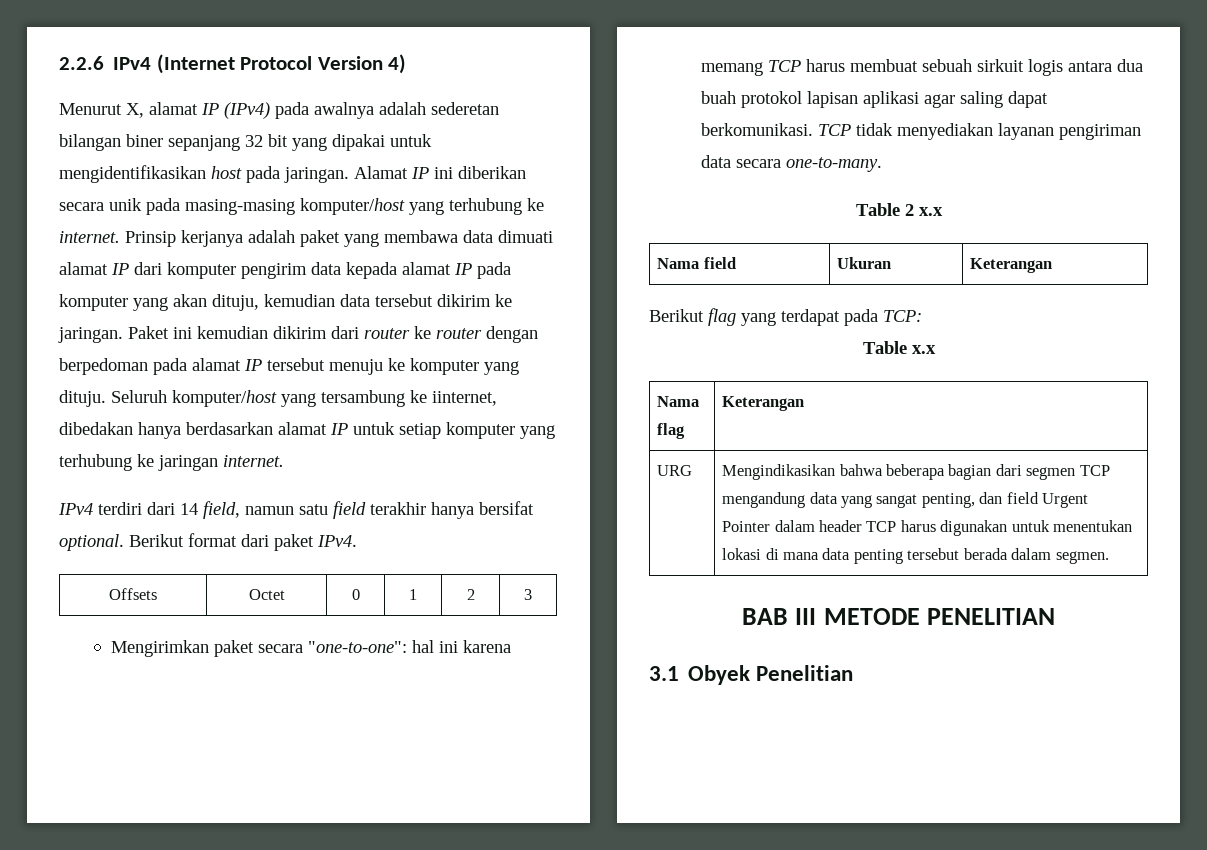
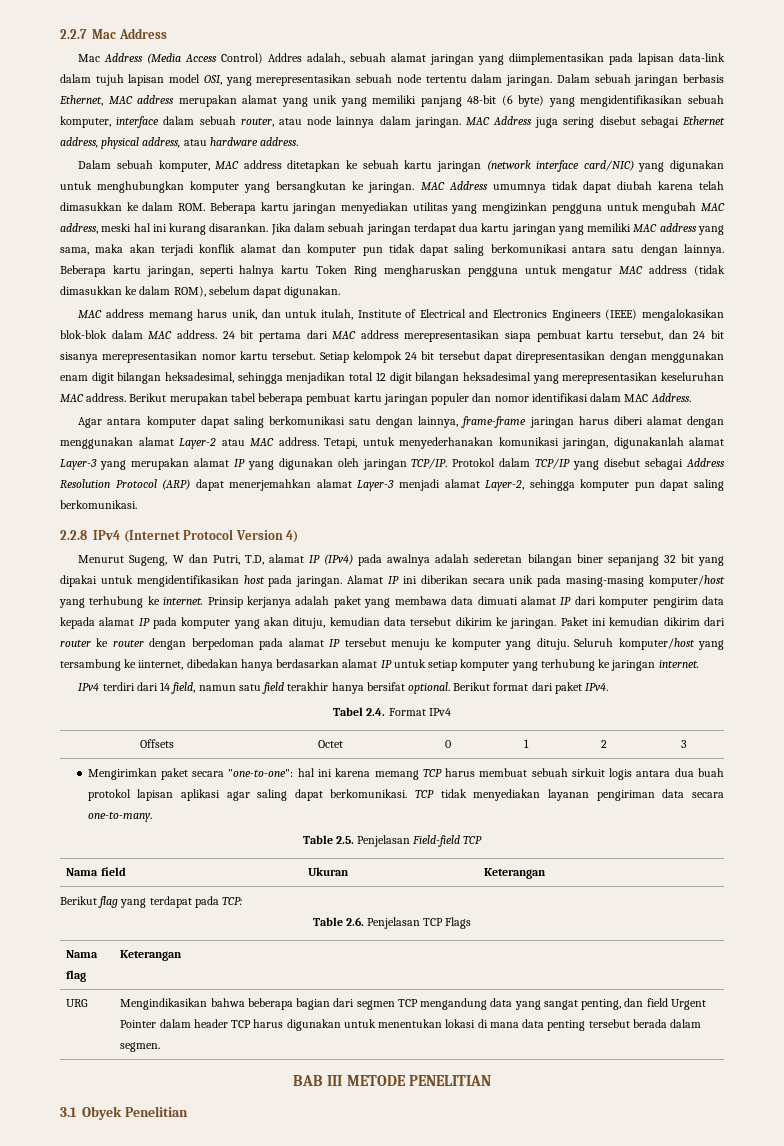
[59,56,104,70] 2.2.6 -> [60,28,167,39] [78,53,725,65] [60,74,725,86] [59,95,724,107] [60,116,725,128] [60,137,299,149] [78,160,724,172] [60,181,724,193] [60,202,725,214] [60,223,725,235] [60,244,724,256] [60,265,725,277] [60,286,341,298] [78,309,724,321] [60,330,724,342] [60,351,724,363] [60,372,724,384] [60,393,691,405] [78,416,724,428] [60,437,724,449] [60,458,725,470] [60,479,724,491] [60,500,137,509] [60,530,87,540] 2.2.7 Mac Address // Mac Address (Media Access Control) Addres adalah., sebuah alamat jaringan yang diimplementasikan pada lapisan data-link dalam tujuh lapisan model OSI, yang merepresentasikan sebuah node tertentu dalam jaringan. Dalam sebuah jaringan berbasis Ethernet, MAC address merupakan alamat yang unik yang memiliki panjang 48-bit (6 byte) yang mengidentifikasikan sebuah komputer, interface dalam sebuah router, atau node lainnya dalam jaringan. MAC Address juga sering disebut sebagai Ethernet address, physical address, atau hardware address. // Dalam sebuah komputer, MAC address ditetapkan ke sebuah kartu jaringan (network interface card/NIC) yang digunakan untuk menghubungkan komputer yang bersangkutan ke jaringan. MAC Address umumnya tidak dapat diubah karena telah dimasukkan ke dalam ROM. Beberapa kartu jaringan menyediakan utilitas yang mengizinkan pengguna untuk mengubah MAC address, meski hal ini kurang disarankan. Jika dalam sebuah jaringan terdapat dua kartu jaringan yang memiliki MAC address yang sama, maka akan terjadi konflik alamat dan komputer pun tidak dapat saling berkomunikasi antara satu dengan lainnya. Beberapa kartu jaringan, seperti halnya kartu Token Ring mengharuskan pengguna untuk mengatur MAC address (tidak dimasukkan ke dalam ROM), sebelum dapat digunakan. // MAC address memang harus unik, dan untuk itulah, Institute of Electrical and Electronics Engineers (IEEE) mengalokasikan blok-blok dalam MAC address. 24 bit pertama dari MAC address merepresentasikan siapa pembuat kartu tersebut, dan 24 bit sisanya merepresentasikan nomor kartu tersebut. Setiap kelompok 24 bit tersebut dapat direpresentasikan dengan menggunakan enam digit bilangan heksadesimal, sehingga menjadikan total 12 digit bilangan heksadesimal yang merepresentasikan keseluruhan MAC address. Berikut merupakan tabel beberapa pembuat kartu jaringan populer dan nomor identifikasi dalam MAC Address. // Agar antara komputer dapat saling berkomunikasi satu dengan lainnya, frame-frame jaringan harus diberi alamat dengan menggunakan alamat Layer-2 atau MAC address. Tetapi, untuk menyederhanakan komunikasi jaringan, digunakanlah alamat Layer-3 yang merupakan alamat IP yang digunakan oleh jaringan TCP/IP. Protokol dalam TCP/IP yang disebut sebagai Address Resolution Protocol (ARP) dapat menerjemahkan alamat Layer-3 menjadi alamat Layer-2, sehingga komputer pun dapat saling berkomunikasi. // 2.2.8
[126,103,144,118] X, -> [129,554,264,566] Sugeng, W dan Putri, T.D,
(357, 541) none -> [333,707,451,716] // Tabel 2.4. Format IPv4
[904,204,943,216] 2 x.x -> [335,835,483,847] 2.5. Penjelasan Field-field TCP
[911,345,936,354] x.x -> [345,917,472,929] 2.6. Penjelasan TCP Flags

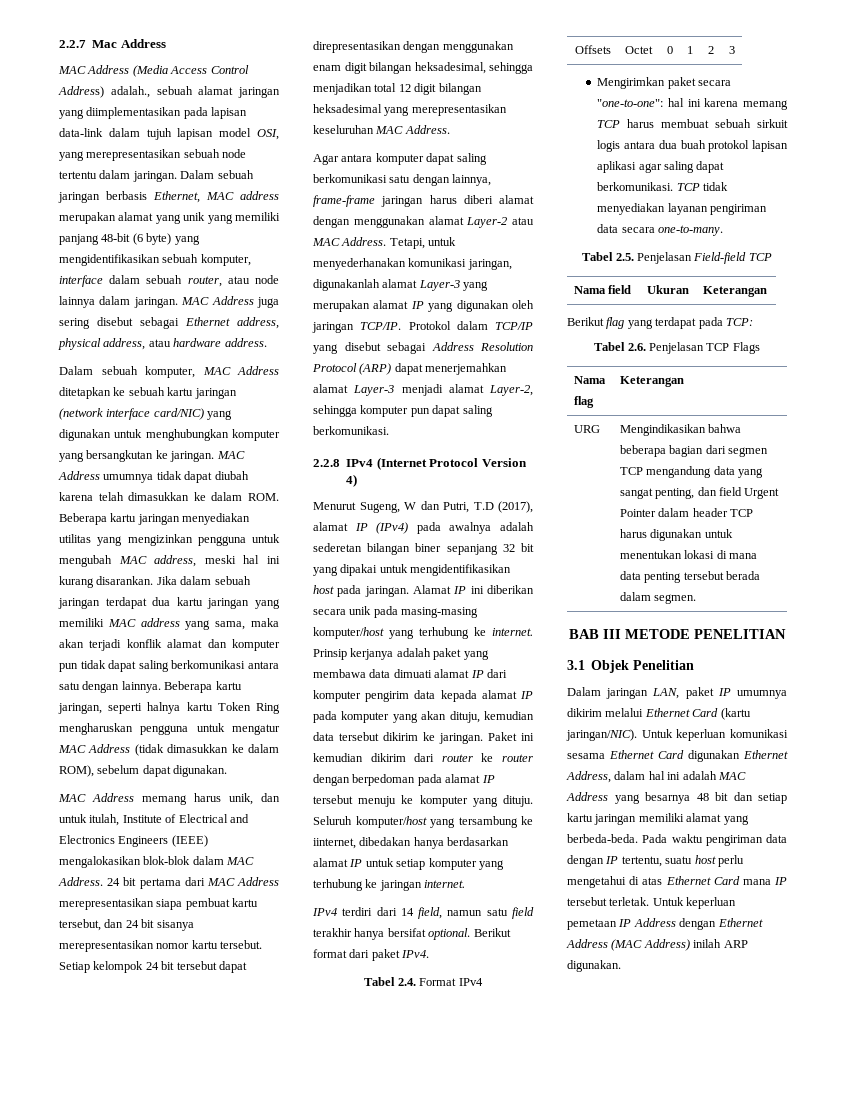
[78,54,101,62] Mac -> [58,66,86,74] MAC
[221,53,303,64] Control) Addres -> [210,65,249,74] [58,86,104,98] Control Address)
[243,160,282,169] address -> [237,366,279,375] Address
[649,265,688,274] address -> [88,744,131,753] Address
[105,309,144,318] address -> [92,793,134,802] Address
[176,330,217,339] address. -> [58,877,103,886] Address.
[360,330,399,339] address -> [237,877,279,886] Address
[86,393,649,405] address. Berikut merupakan tabel beberapa pembuat kartu jaringan populer dan nomor identifikasi dalam MAC -> (404, 130) none
[278,437,319,446] address. -> [341,237,387,246] Address.
[244,555,264,565] T.D, -> [473,501,533,513] T.D (2017),
[302,835,333,844] Table -> [582,252,614,261] Tabel
[312,917,343,926] Table -> [594,342,626,351] Tabel
[82,1106,122,1120] Obyek -> [591,660,630,673] Objek
(188, 1111) none -> [567,687,787,699] [567,708,751,720] [566,729,788,741] [567,750,788,762] [566,771,746,783] [566,792,787,804] [567,813,749,825] [567,834,787,846] [567,855,744,867] [567,876,787,888] [567,897,737,909] [567,918,763,930] [566,939,748,951] [567,960,621,972] // Dalam jaringan LAN, paket IP umumnya dikirim melalui Ethernet Card (kartu jaringan/NIC). Untuk keperluan komunikasi sesama Ethernet Card digunakan Ethernet Address, dalam hal ini adalah MAC Address yang besarnya 48 bit dan setiap kartu jaringan memiliki alamat yang berbeda-beda. Pada waktu pengiriman data dengan IP tertentu, suatu host perlu mengetahui di atas Ethernet Card mana IP tersebut terletak. Untuk keperluan pemetaan IP Address dengan Ethernet Address (MAC Address) inilah ARP digunakan.

